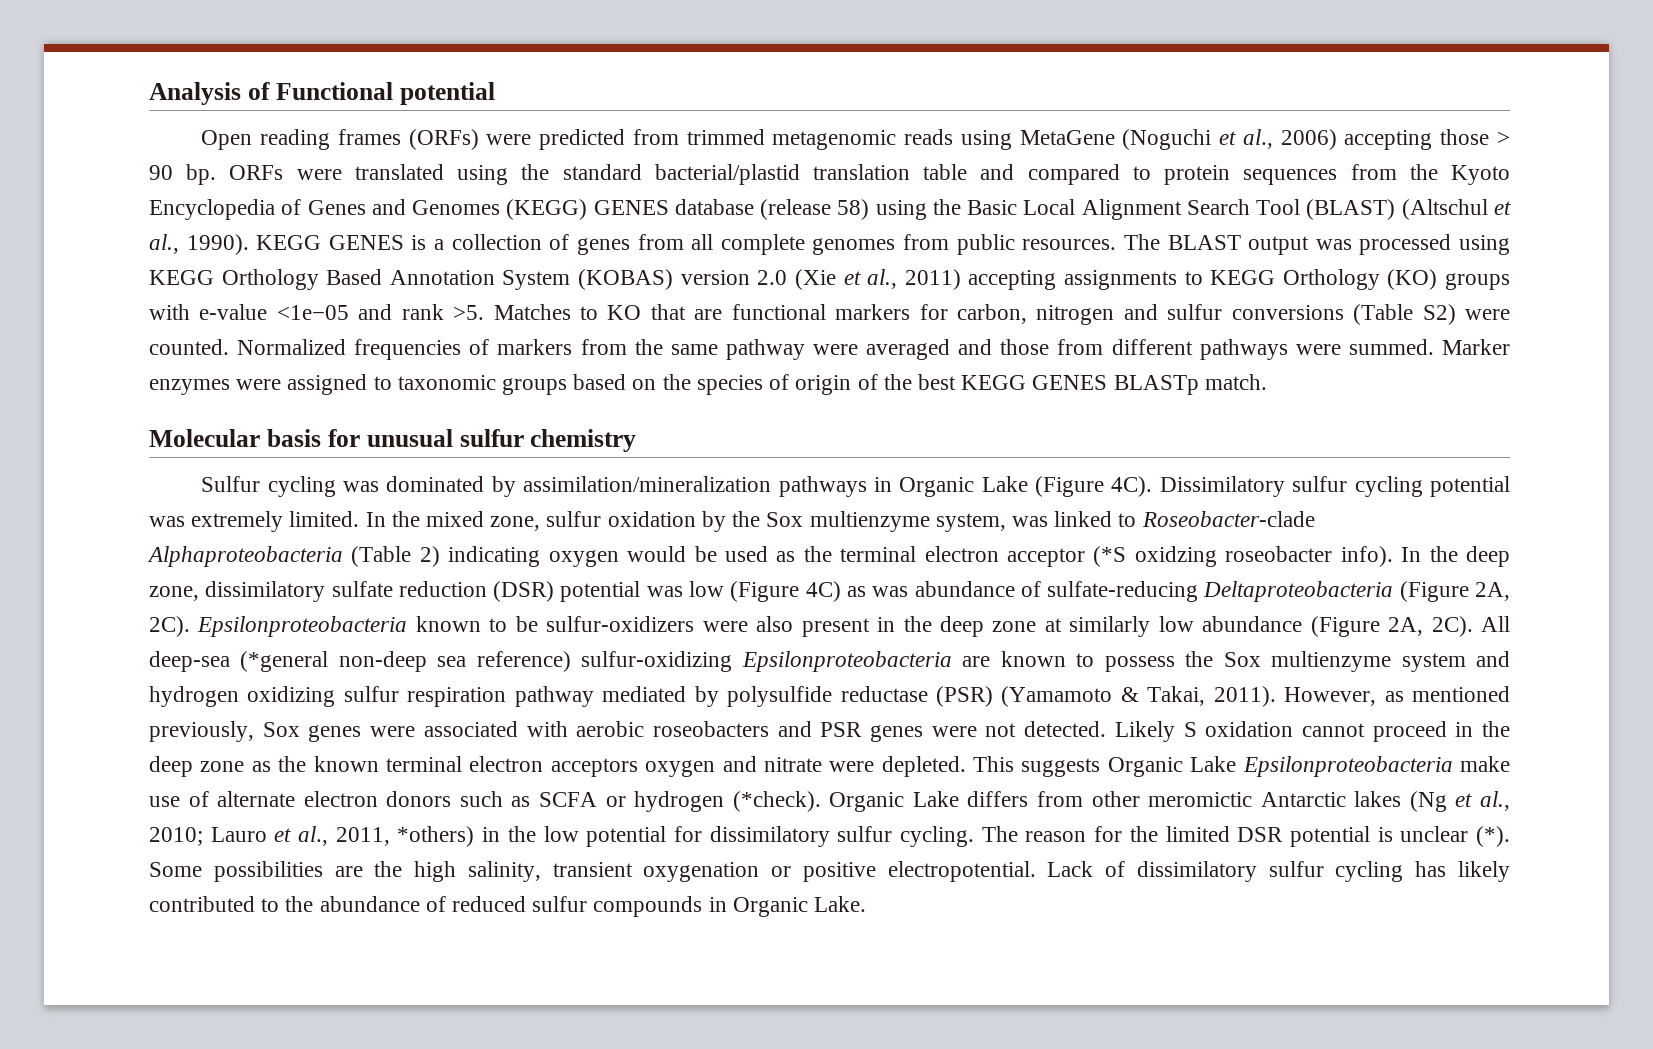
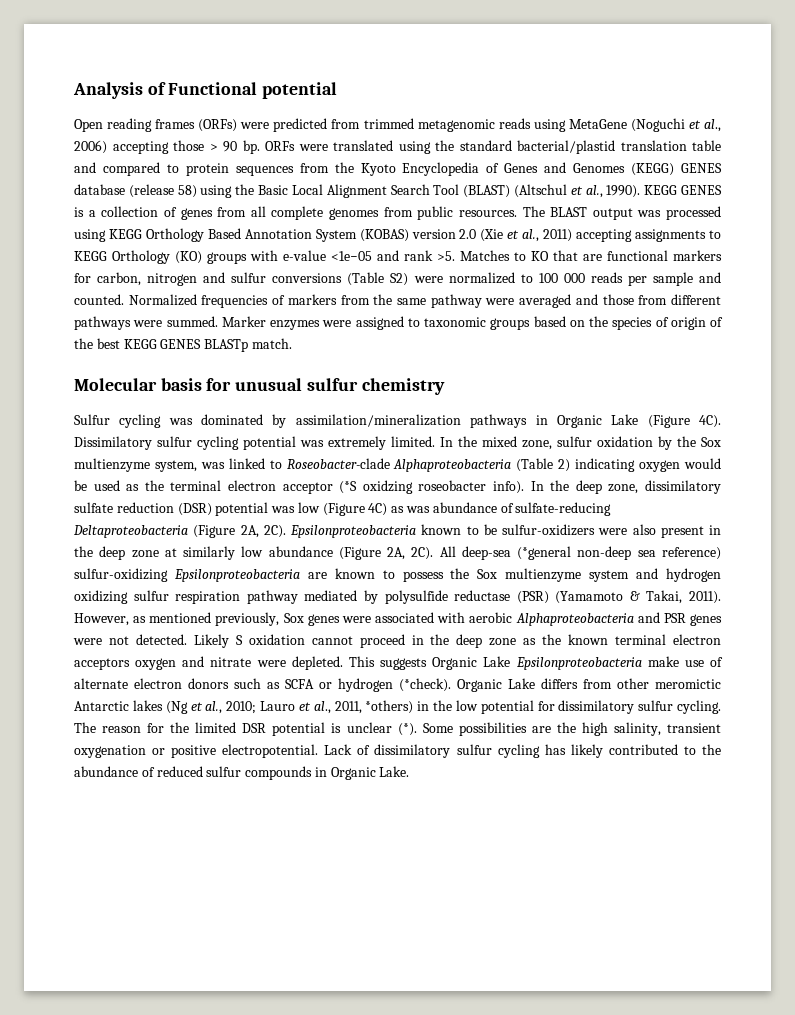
(1510, 314) none -> [448,272,721,286] normalized to 100 000 reads per sample and
[652,721,769,737] roseobacters -> [515,613,634,626] Alphaproteobacteria

